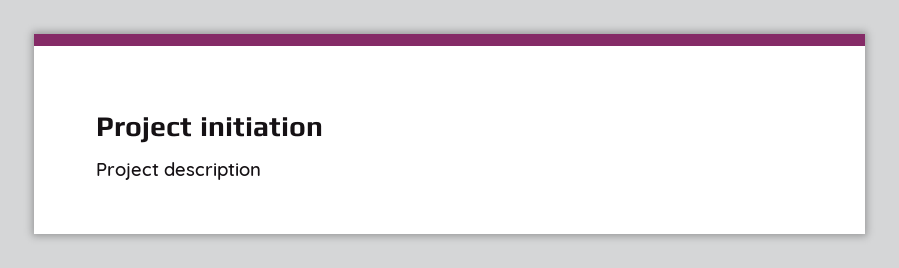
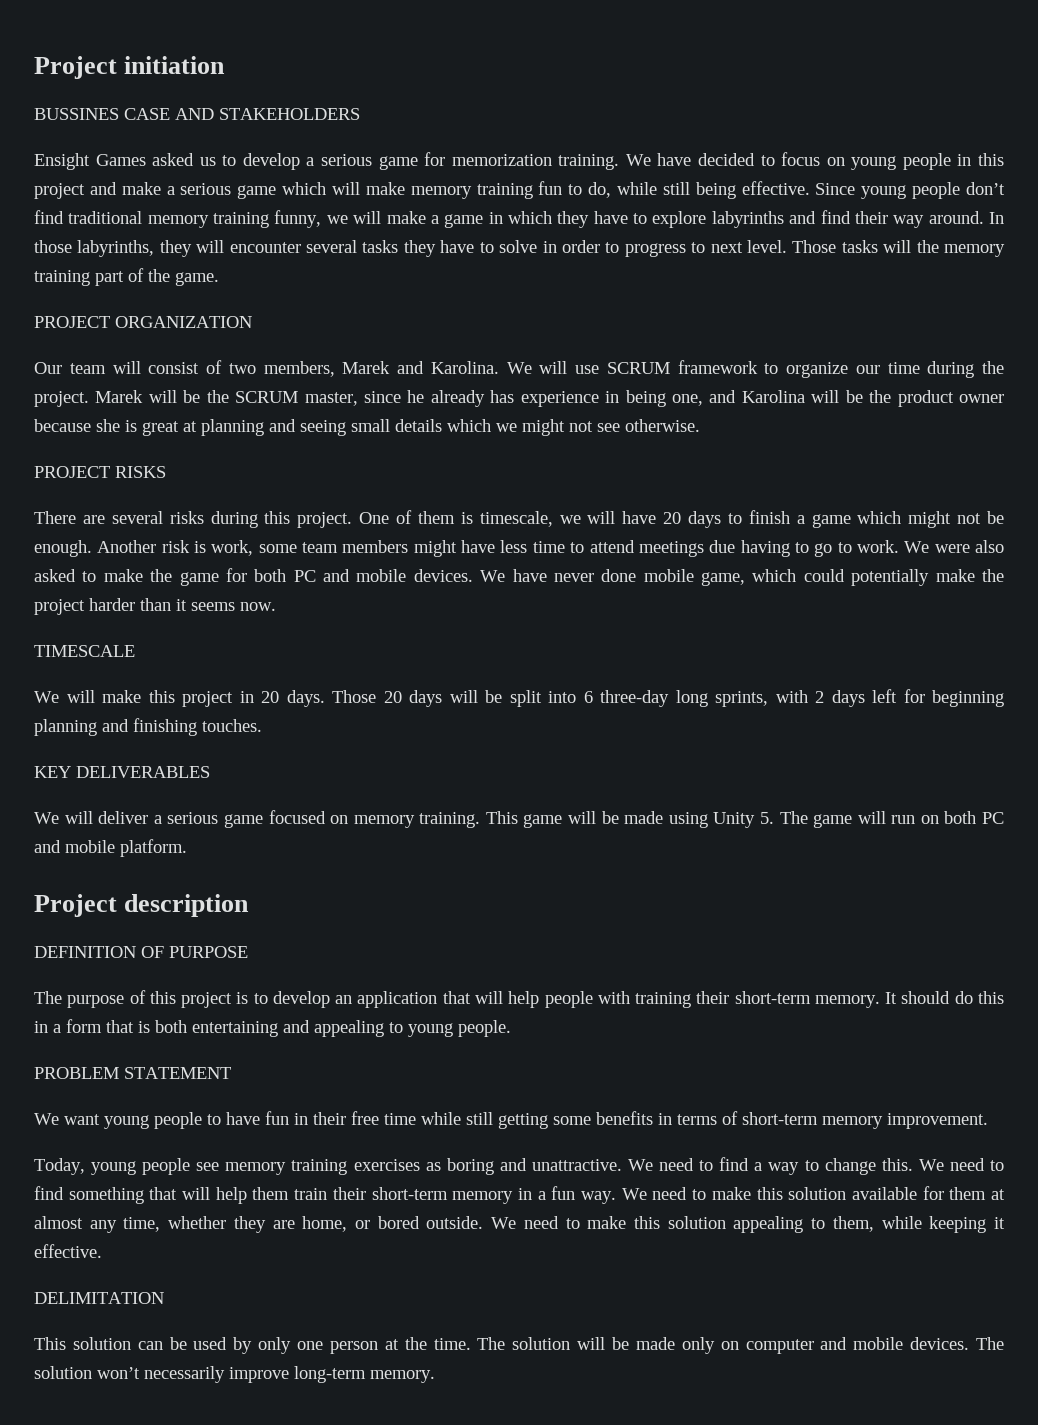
[96,162,261,180] Project description -> [34,108,360,120] [34,152,1004,170] [34,181,1006,199] [34,210,1005,228] [34,240,1005,257] [34,268,219,286] [34,316,252,328] [34,360,1004,378] [34,390,1005,407] [34,419,700,436] [34,466,166,478] [34,510,1004,528] [34,540,1004,557] [34,568,1005,586] [34,598,276,615] [34,645,135,657] [34,689,1004,707] [34,718,262,736] [34,766,210,778] [34,810,1005,828] [34,839,187,857] [34,894,250,917] [34,946,248,958] [34,990,1004,1008] [34,1019,511,1037] [34,1067,231,1079] [34,1111,988,1129] [34,1157,1005,1175] [34,1186,1005,1204] [34,1216,1005,1233] [34,1244,102,1258] [34,1292,164,1304] [34,1337,1004,1354] [34,1366,435,1383] BUSSINES CASE AND STAKEHOLDERS // Ensight Games asked us to develop a serious game for memorization training. We have decided to focus on young people in this project and make a serious game which will make memory training fun to do, while still being effective. Since young people don’t find traditional memory training funny, we will make a game in which they have to explore labyrinths and find their way around. In those labyrinths, they will encounter several tasks they have to solve in order to progress to next level. Those tasks will the memory training part of the game. // PROJECT ORGANIZATION // Our team will consist of two members, Marek and Karolina. We will use SCRUM framework to organize our time during the project. Marek will be the SCRUM master, since he already has experience in being one, and Karolina will be the product owner because she is great at planning and seeing small details which we might not see otherwise. // PROJECT RISKS // There are several risks during this project. One of them is timescale, we will have 20 days to finish a game which might not be enough. Another risk is work, some team members might have less time to attend meetings due having to go to work. We were also asked to make the game for both PC and mobile devices. We have never done mobile game, which could potentially make the project harder than it seems now. // TIMESCALE // We will make this project in 20 days. Those 20 days will be split into 6 three-day long sprints, with 2 days left for beginning planning and finishing touches. // KEY DELIVERABLES // We will deliver a serious game focused on memory training. This game will be made using Unity 5. The game will run on both PC and mobile platform. // Project description // DEFINITION OF PURPOSE // The purpose of this project is to develop an application that will help people with training their short-term memory. It should do this in a form that is both entertaining and appealing to young people. // PROBLEM STATEMENT // We want young people to have fun in their free time while still getting some benefits in terms of short-term memory improvement. // Today, young people see memory training exercises as boring and unattractive. We need to find a way to change this. We need to find something that will help them train their short-term memory in a fun way. We need to make this solution available for them at almost any time, whether they are home, or bored outside. We need to make this solution appealing to them, while keeping it effective. // DELIMITATION // This solution can be used by only one person at the time. The solution will be made only on computer and mobile devices. The solution won’t necessarily improve long-term memory.

